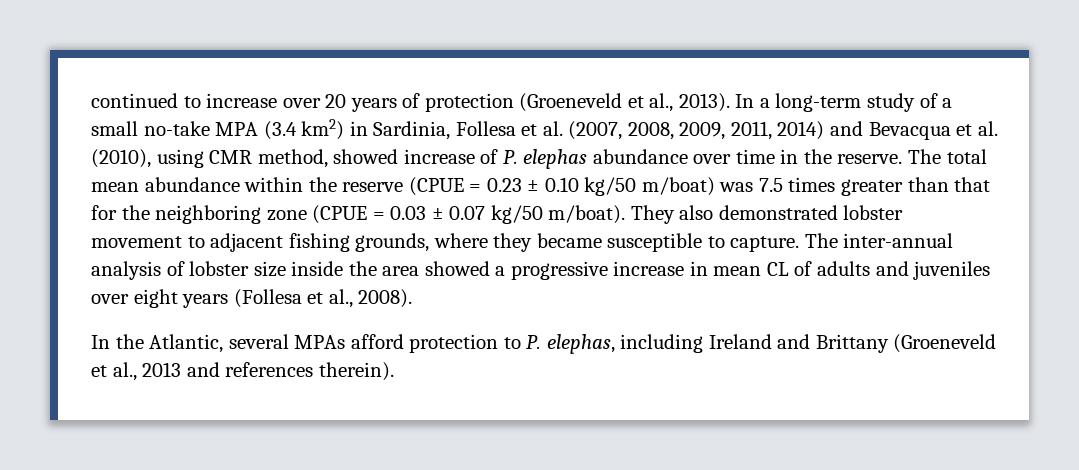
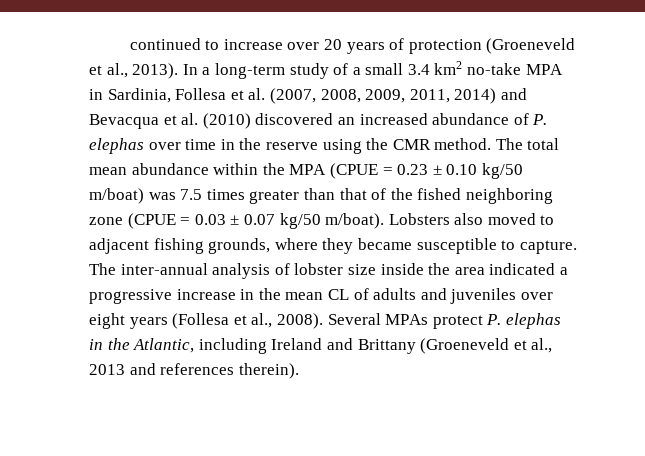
[143,119,345,140] no-take MPA (3.4 km2) -> [407,61,563,75] 3.4 km2 no-take MPA
[91,149,475,168] (2010), using CMR method, showed increase -> [202,113,510,129] (2010) discovered an increased abundance
[592,149,688,164] abundance -> (144, 146) none
[837,154,903,164] reserve. -> [265,138,492,154] reserve using the CMR method.
[342,182,404,192] reserve -> [289,164,327,175] MPA
[91,205,150,220] for the -> [371,188,462,200] of the fished
[630,205,904,224] [91,236,182,248] They also demonstrated lobster movement -> [388,213,536,225] Lobsters also moved
[424,261,490,276] showed -> [489,263,556,275] indicated
(708, 268) none -> [258,288,281,300] the
[91,334,615,354] // In the Atlantic, several MPAs afford protection to P. elephas, -> [327,313,561,329] [89,338,195,353] Several MPAs protect P. elephas in the Atlantic,

